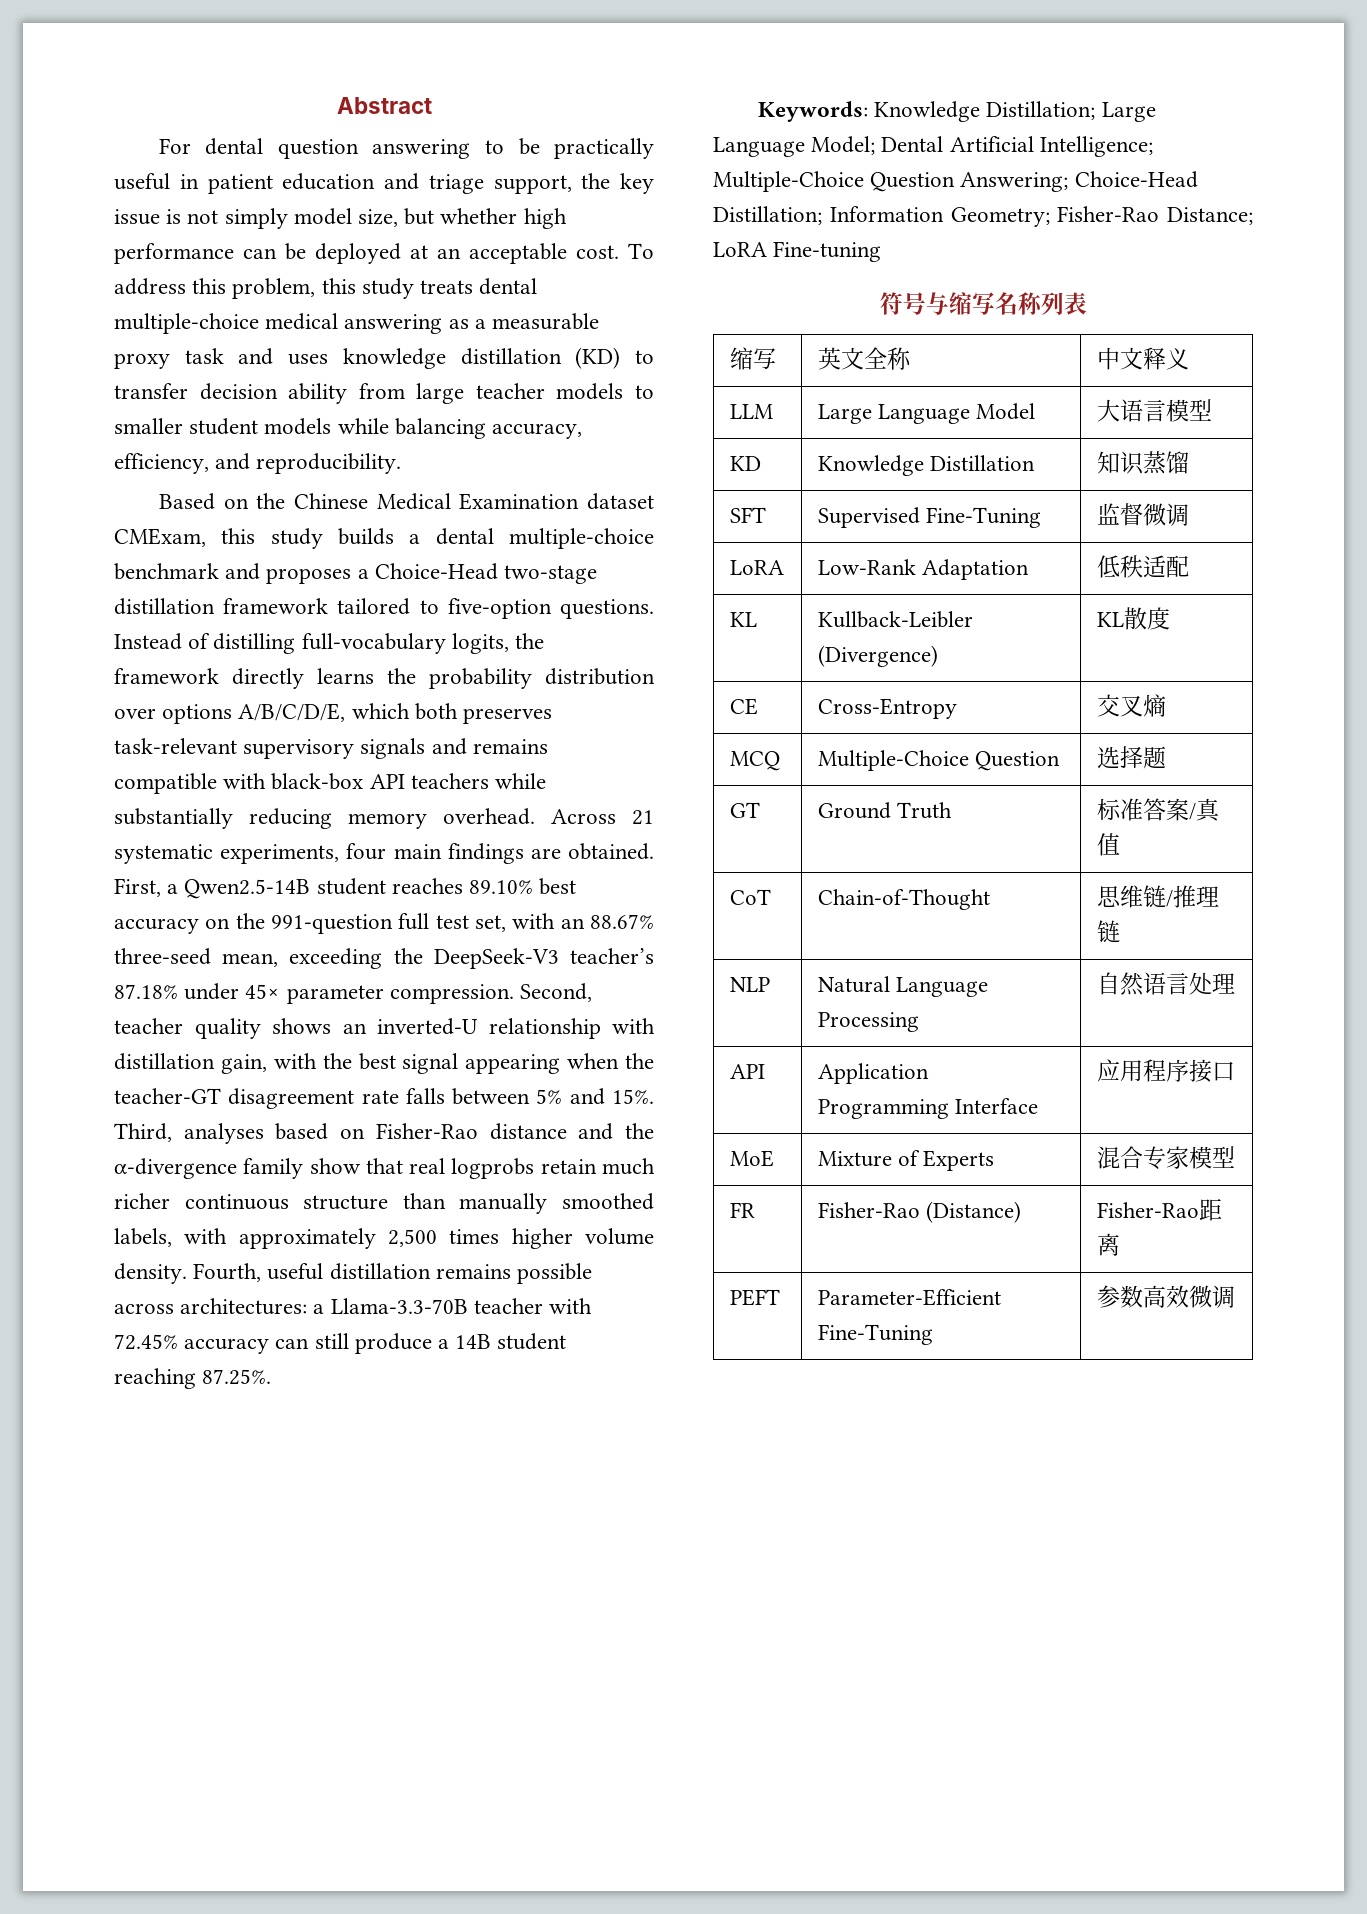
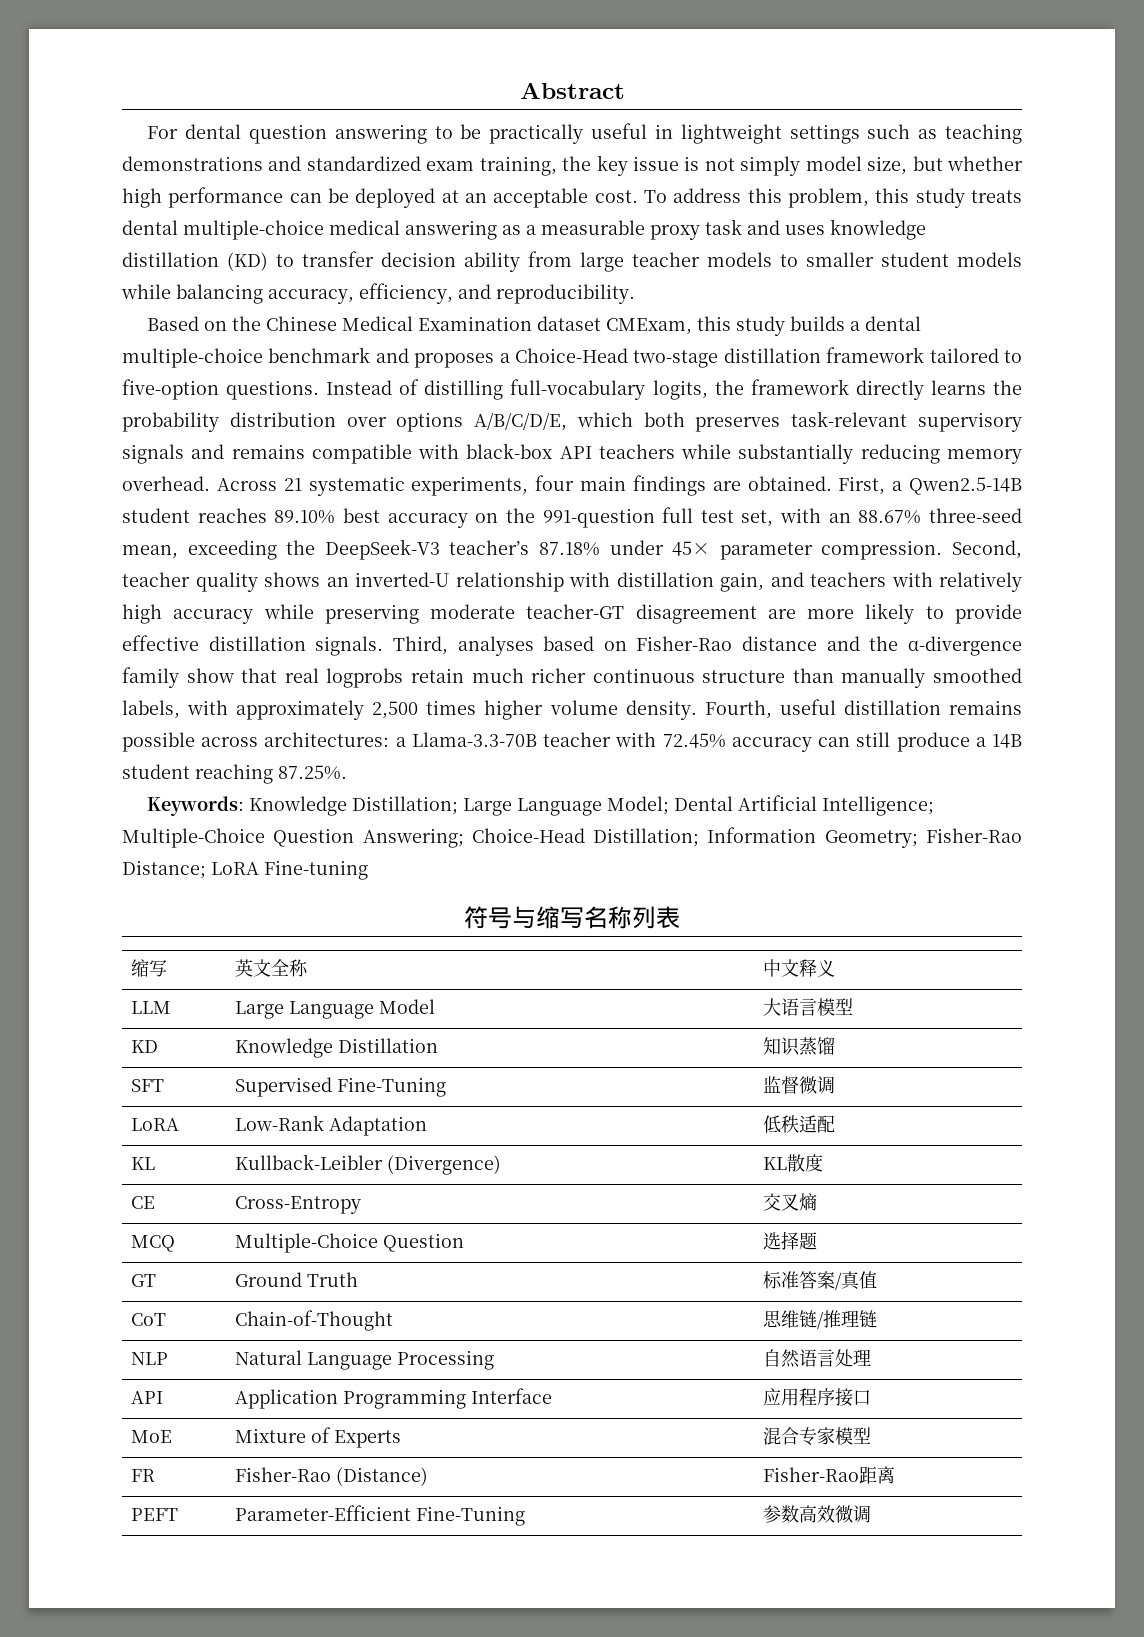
[207,173,572,194] patient education and triage support, -> [680,124,1022,144] [122,156,557,176] lightweight settings such as teaching demonstrations and standardized exam training,
[273,1053,654,1074] [114,1088,654,1109] with the best signal appearing when the teacher-GT disagreement rate falls between 5% and 15%. -> [770,572,1022,592] [122,603,1022,624] [122,635,384,656] and teachers with relatively high accuracy while preserving moderate teacher-GT disagreement are more likely to provide effective distillation signals.

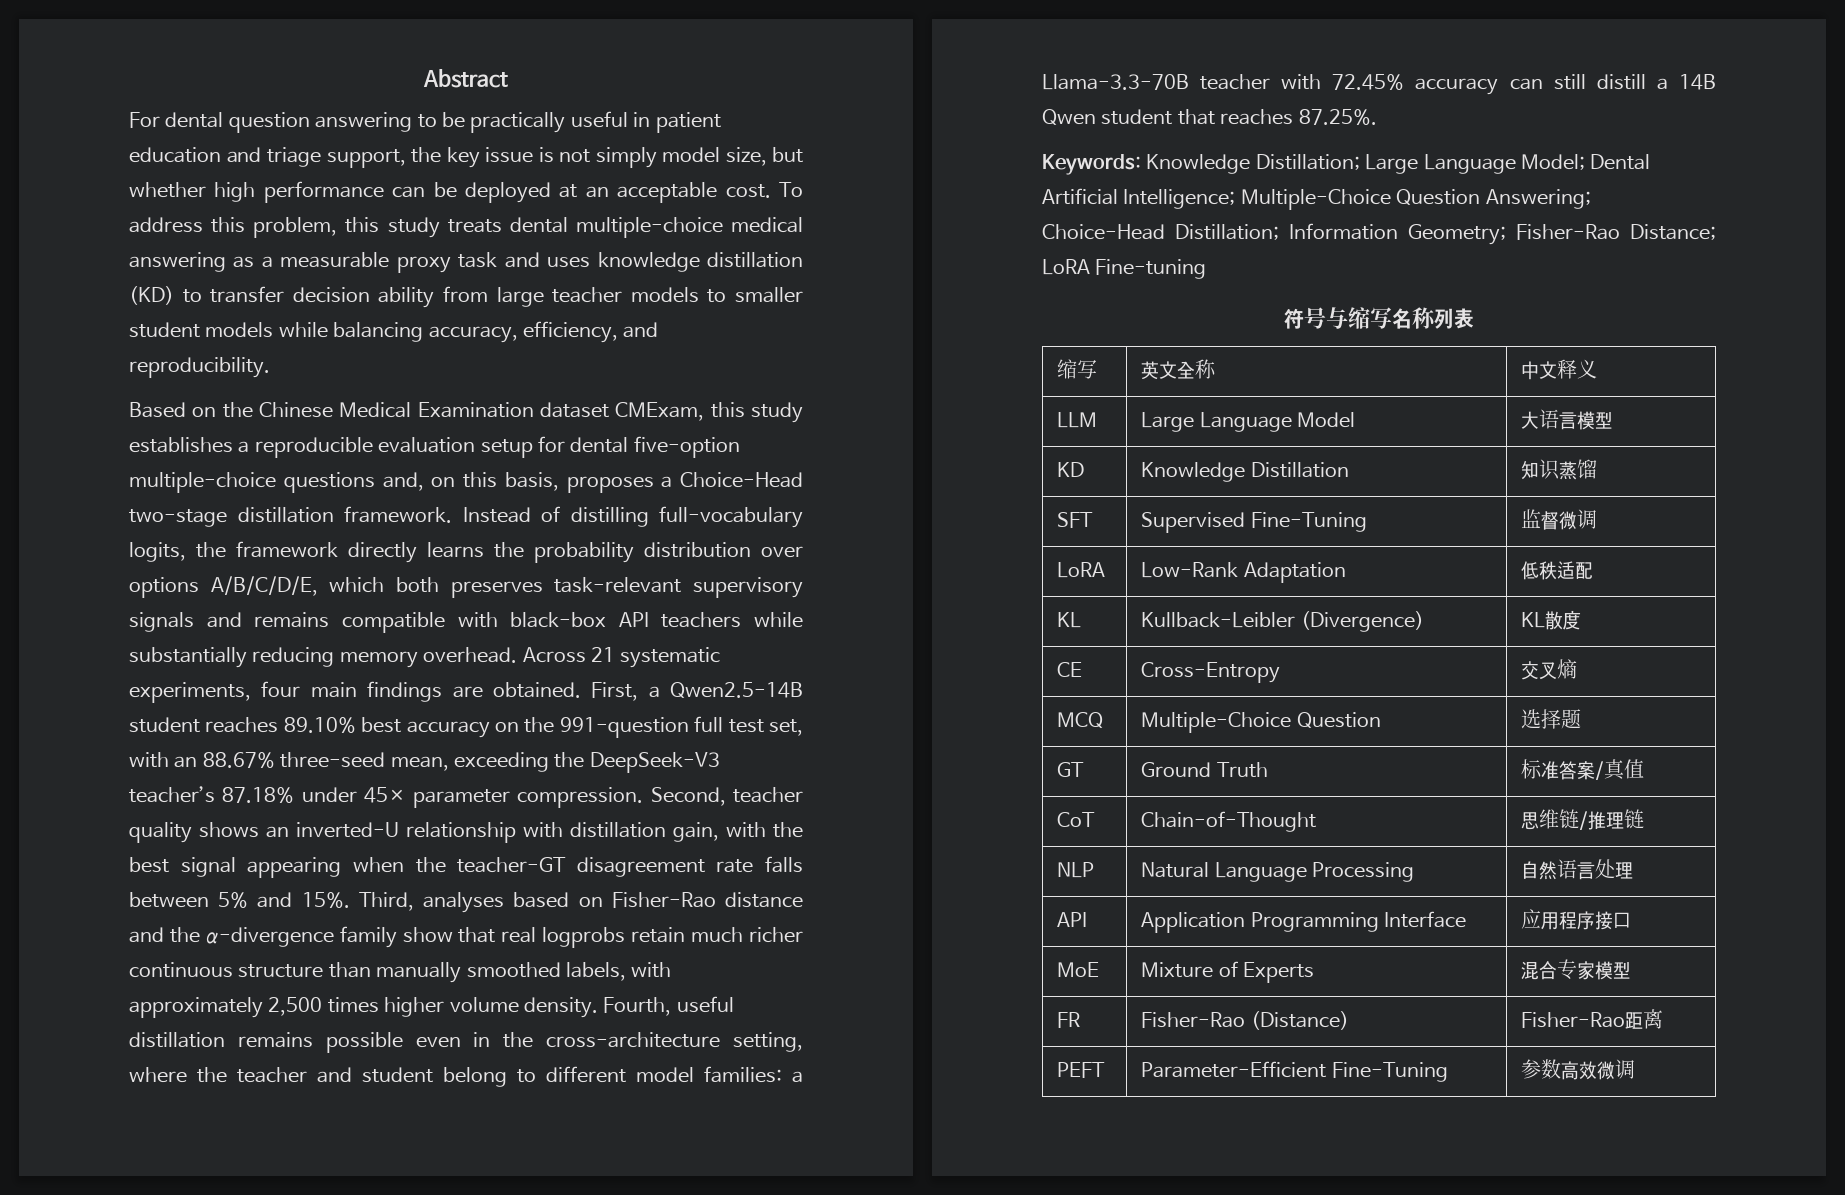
[680,124,1022,144] [122,156,557,176] lightweight settings such as teaching demonstrations and standardized exam training, -> [655,112,721,133] [129,147,406,168] patient education and triage support,
[790,316,922,331] [122,347,409,368] builds a dental multiple-choice benchmark and -> [129,436,740,458] [129,472,559,493] establishes a reproducible evaluation setup for dental five-option multiple-choice questions and, on this basis,
[826,347,1022,363] [122,379,320,400] framework tailored to five-option questions. -> [344,506,453,523] framework.
[770,572,1022,592] [122,603,1022,624] [122,635,384,656] and teachers with relatively high accuracy while preserving moderate teacher-GT disagreement are more likely to provide effective distillation signals. -> [725,822,803,838] [129,856,803,878] [129,892,350,908] with the best signal appearing when the teacher-GT disagreement rate falls between 5% and 15%.
[201,732,390,747] across architectures: -> [415,1032,803,1052] [129,1066,783,1087] even in the cross-architecture setting, where the teacher and student belong to different model families:
[896,732,970,752] produce -> [1596,74,1646,90] distill
[122,764,273,784] student reaching -> [1042,109,1294,125] Qwen student that reaches

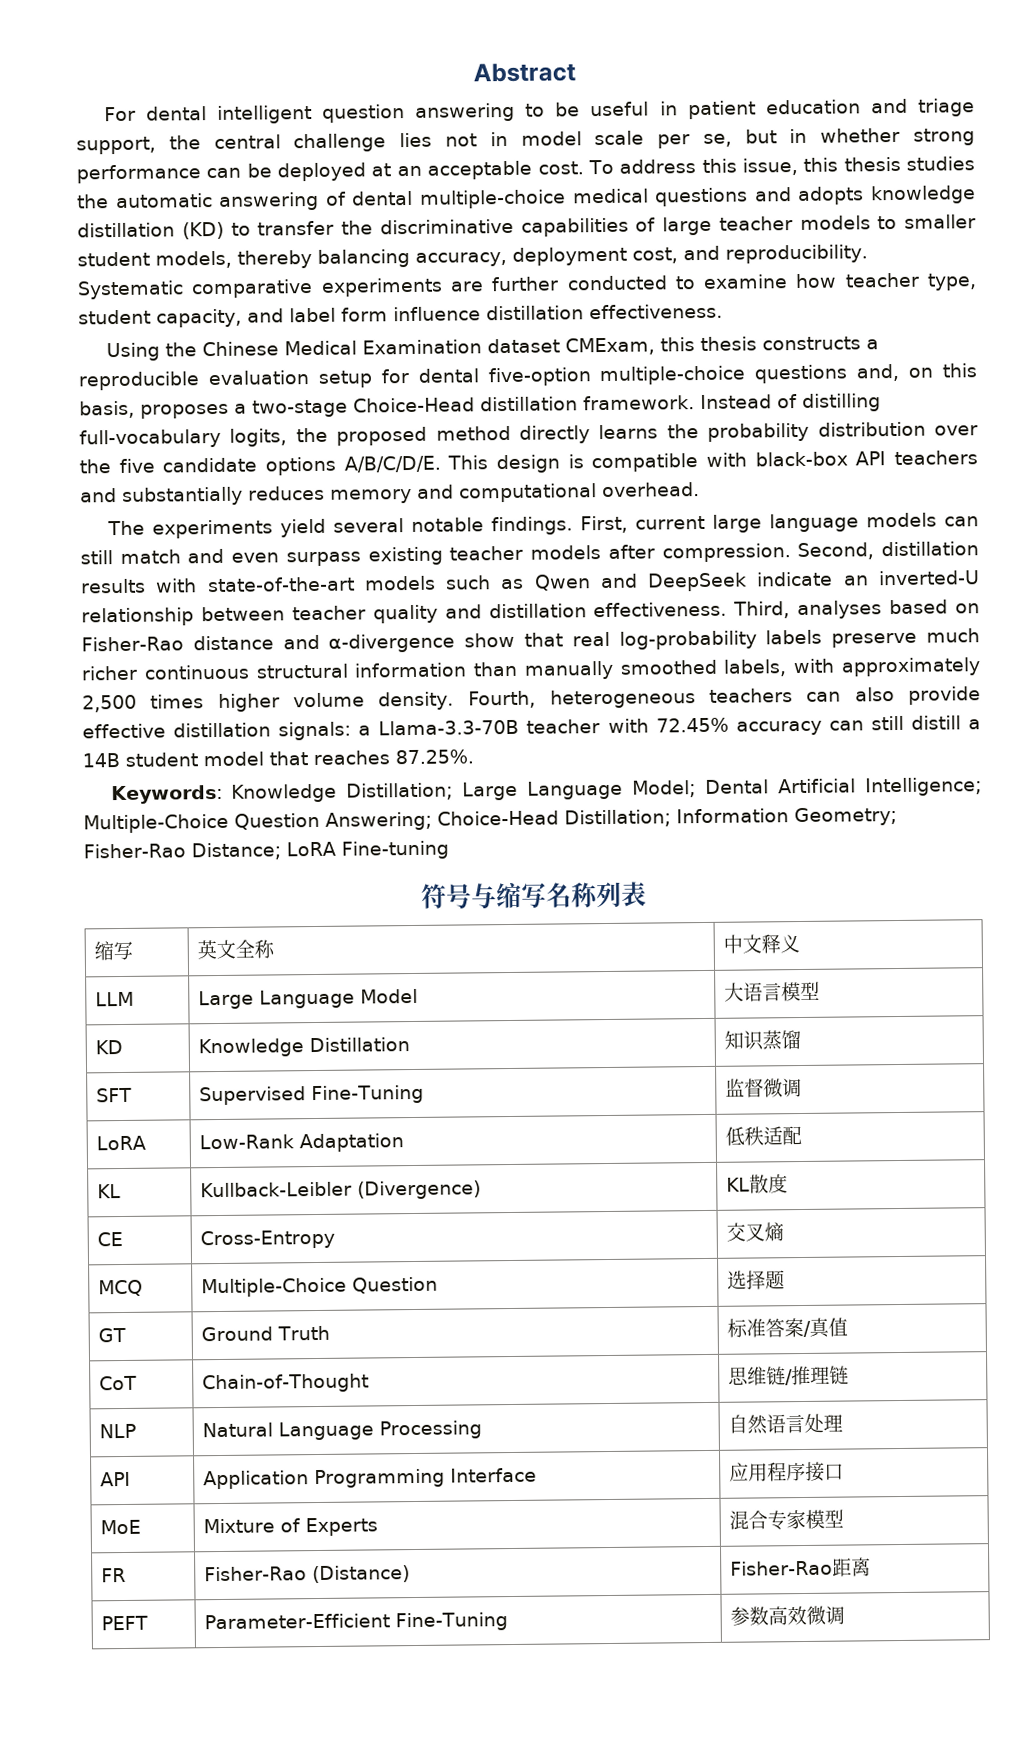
(224, 120) none -> [216,104,312,124] intelligent
[470,112,566,133] practically -> (581, 109) none
[446,147,803,168] [129,182,256,202] key issue is not simply model size, but whether high -> [213,127,976,153] central challenge lies not in model scale per se, but in whether strong
[253,217,803,238] [129,252,591,273] problem, this study treats dental multiple-choice medical answering as a measurable proxy task and uses -> [741,156,975,176] [77,186,865,211] issue, this thesis studies the automatic answering of dental multiple-choice medical questions and adopts
[292,286,488,308] decision ability from -> [341,217,657,237] the discriminative capabilities of
[205,321,659,343] [129,357,270,378] [129,402,217,418] models while balancing accuracy, efficiency, and reproducibility. // Based on -> [155,244,868,269] [77,272,977,300] [78,303,723,328] [105,342,160,362] models, thereby balancing accuracy, deployment cost, and reproducibility. Systematic comparative experiments are further conducted to examine how teacher type, student capacity, and label form influence distillation effectiveness. // Using
[751,402,803,423] [129,437,233,453] study establishes -> [699,336,861,352] thesis constructs
[680,472,803,488] [129,509,227,527] Choice-Head two-stage -> [252,397,475,418] two-stage Choice-Head
[236,541,339,558] framework -> [336,425,511,446] proposed method
[129,576,803,598] [129,612,330,632] options A/B/C/D/E, which both preserves task-relevant supervisory signals and remains -> [79,454,584,476] the five candidate options A/B/C/D/E. This design is
[754,612,803,628] [129,647,721,668] [129,681,803,703] [129,716,803,738] [129,752,720,773] [129,786,803,808] [129,822,803,843] [129,856,803,878] [129,892,350,908] while substantially reducing memory overhead. Across 21 systematic experiments, four main findings are obtained. First, a Qwen2.5-14B student reaches 89.10% best accuracy on the 991-question full test set, with an 88.67% three-seed mean, exceeding the DeepSeek-V3 teacher’s 87.18% under 45× parameter compression. Second, teacher quality shows an inverted-U relationship with distillation gain, with the best signal appearing when the teacher-GT disagreement rate falls between 5% and 15%. -> [80,482,700,506] [106,512,979,539] [80,541,980,567] [80,570,981,594] [81,601,728,627] and substantially reduces memory and computational overhead. // The experiments yield several notable findings. First, current large language models can still match and even surpass existing teacher models after compression. Second, distillation results with state-of-the-art models such as Qwen and DeepSeek indicate an inverted-U relationship between teacher quality and distillation effectiveness.
[169,926,686,948] the α-divergence family show that real logprobs retain -> [328,629,918,653] α-divergence show that real log-probability labels preserve
[238,964,324,978] structure -> [255,662,467,679] structural information
[676,996,734,1013] [129,1032,803,1053] [129,1066,783,1087] useful distillation remains possible even in the cross-architecture setting, where the teacher and student belong to different model families: -> [549,686,981,709] [82,721,352,741] heterogeneous teachers can also provide effective distillation signals:
[1042,109,1173,125] Qwen student -> [125,751,264,767] student model

